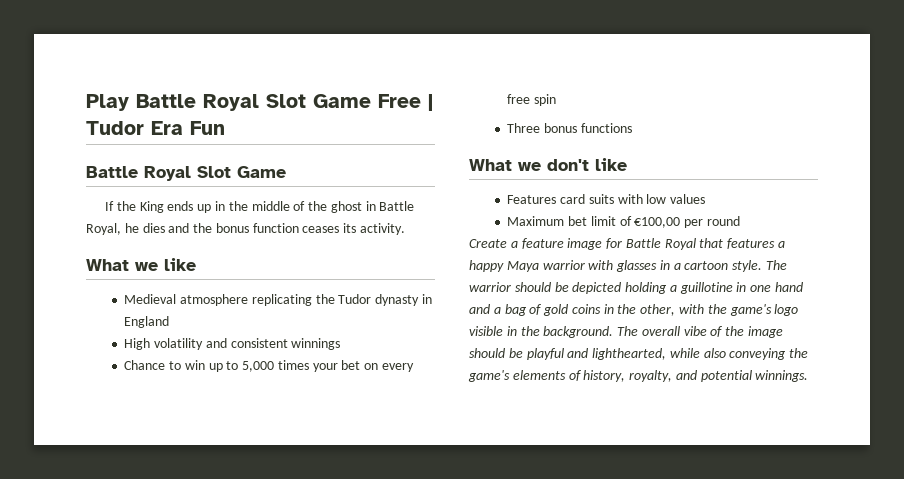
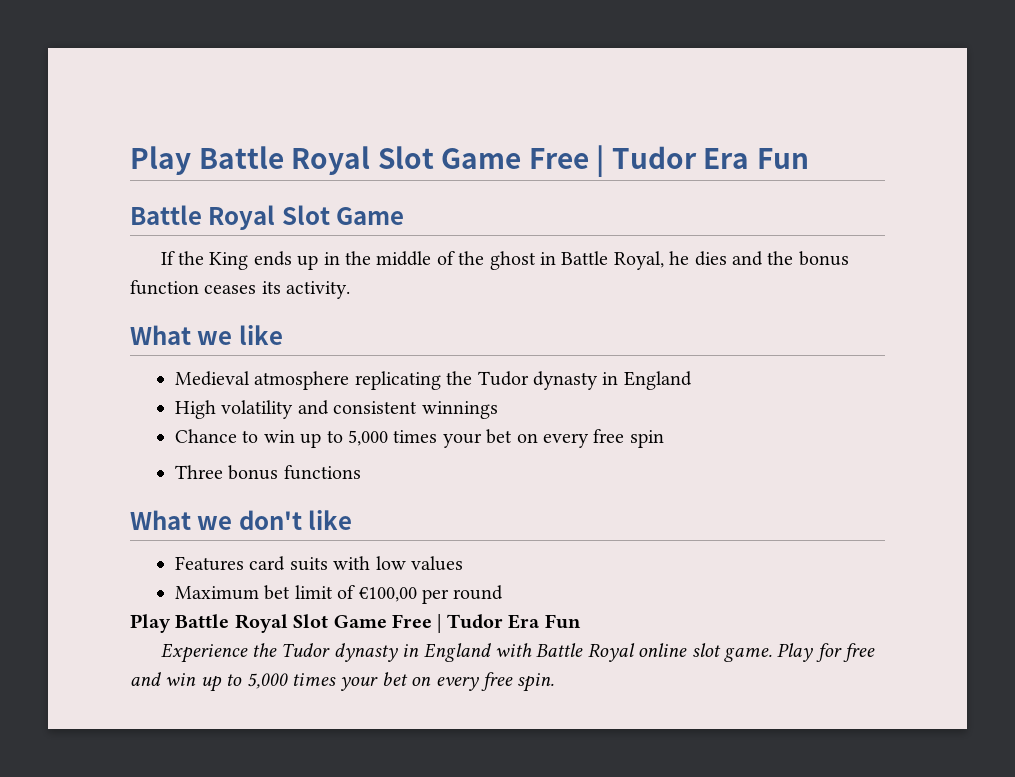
[469,238,786,250] [469,260,788,272] [469,282,804,294] [469,304,799,316] [469,326,784,338] [469,348,809,360] [468,370,809,382] Create a feature image for Battle Royal that features a happy Maya warrior with glasses in a cartoon style. The warrior should be depicted holding a guillotine in one hand and a bag of gold coins in the other, with the game's logo visible in the background. The overall vibe of the image should be playful and lighthearted, while also conveying the game's elements of history, royalty, and potential winnings. -> [130,614,581,633] [160,643,876,663] [130,672,555,692] Play Battle Royal Slot Game Free | Tudor Era Fun // Experience the Tudor dynasty in England with Battle Royal online slot game. Play for free and win up to 5,000 times your bet on every free spin.

